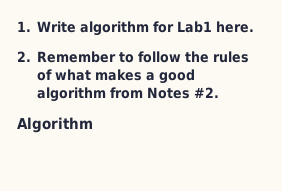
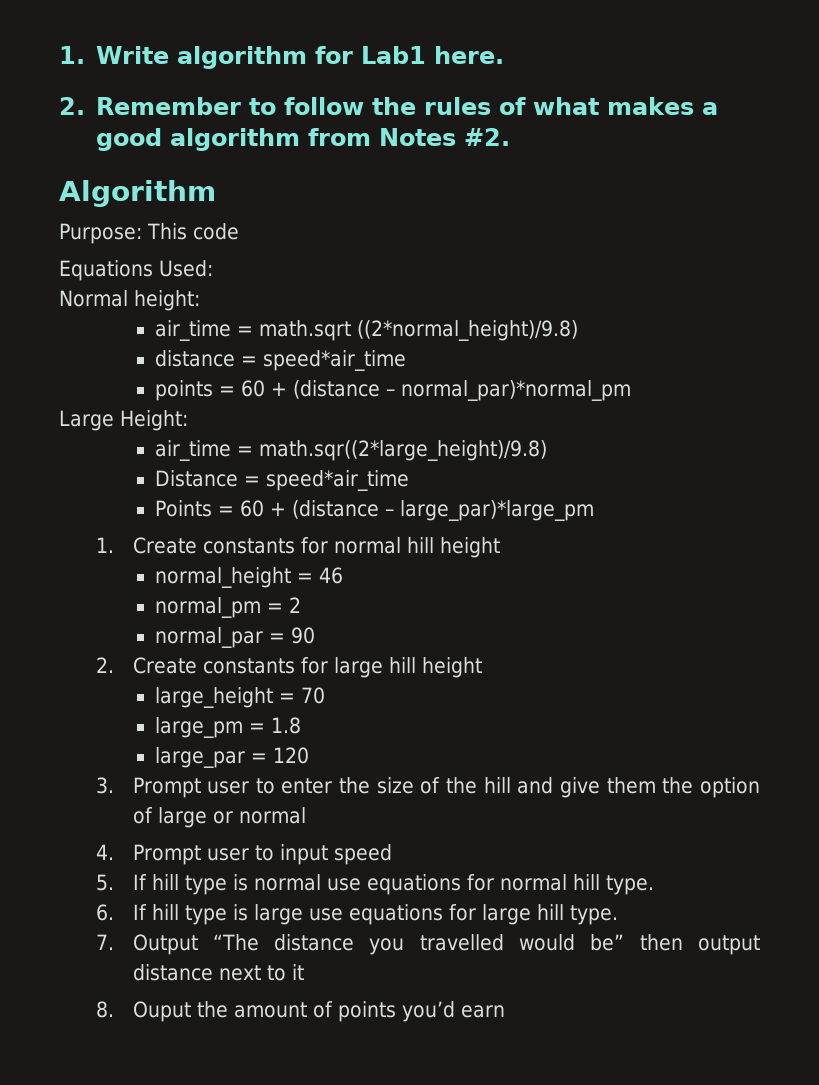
(93, 125) none -> [59,223,239,244] [59,260,213,281] [59,290,200,311] [155,320,579,341] [155,350,407,371] [155,380,632,401] [59,410,188,431] [155,440,548,461] [155,470,410,491] [155,500,595,521] [95,537,500,558] [155,567,344,588] [155,597,302,618] [155,627,316,648] [95,657,482,678] [155,687,326,708] [155,717,302,738] [155,747,310,768] [95,777,760,798] [132,807,306,828] [95,844,392,865] [95,874,654,895] [95,904,618,925] [95,934,760,955] [132,964,304,981] [95,1001,505,1022] // Purpose: This code // Equations Used: // Normal height: // air_time = math.sqrt ((2*normal_height)/9.8) // distance = speed*air_time // points = 60 + (distance – normal_par)*normal_pm // Large Height: // air_time = math.sqr((2*large_height)/9.8) // Distance = speed*air_time // Points = 60 + (distance – large_par)*large_pm // 1. Create constants for normal hill height // normal_height = 46 // normal_pm = 2 // normal_par = 90 // 2. Create constants for large hill height // large_height = 70 // large_pm = 1.8 // large_par = 120 // 3. Prompt user to enter the size of the hill and give them the option of large or normal // 4. Prompt user to input speed // 5. If hill type is normal use equations for normal hill type. // 6. If hill type is large use equations for large hill type. // 7. Output “The distance you travelled would be” then output distance next to it // 8. Ouput the amount of points you’d earn

